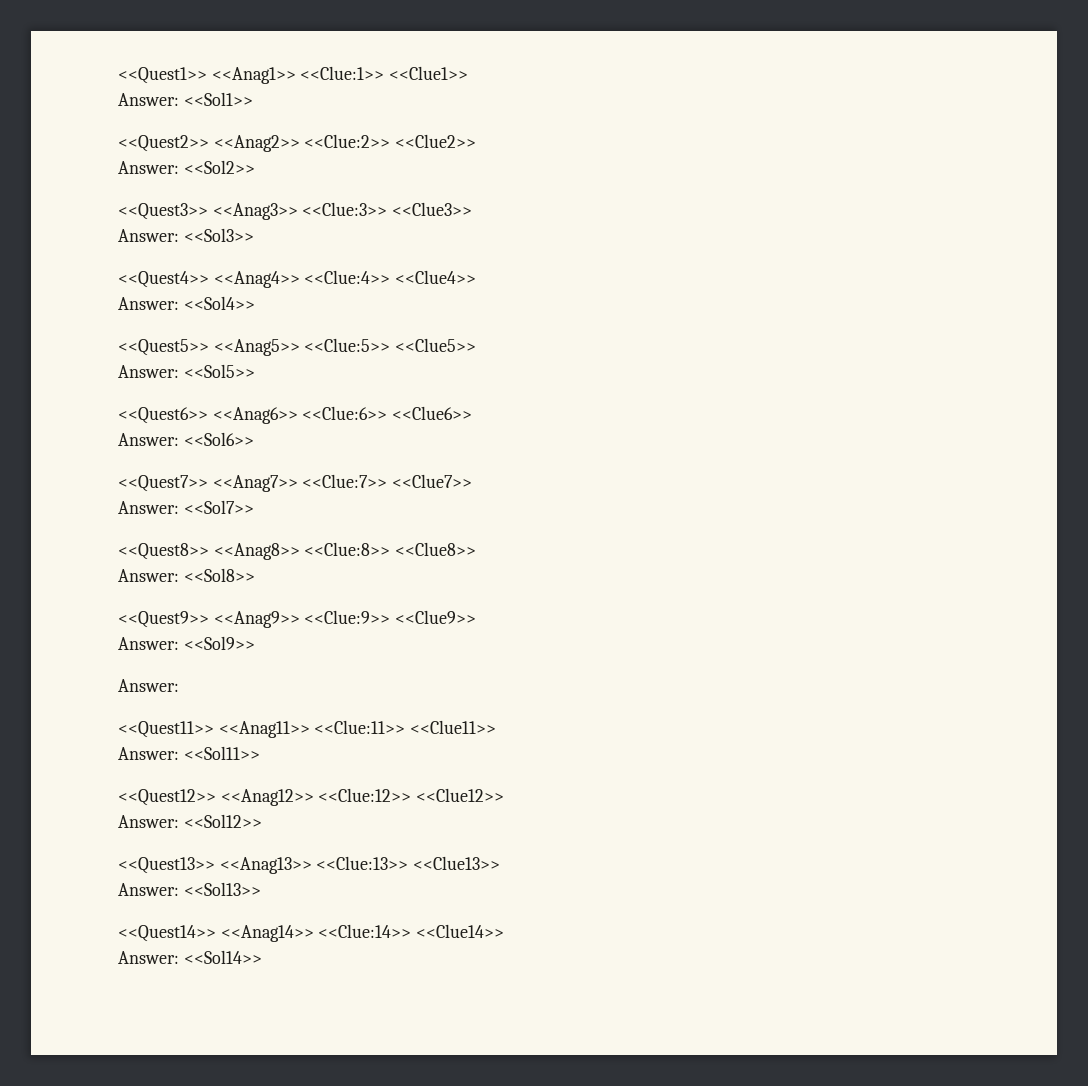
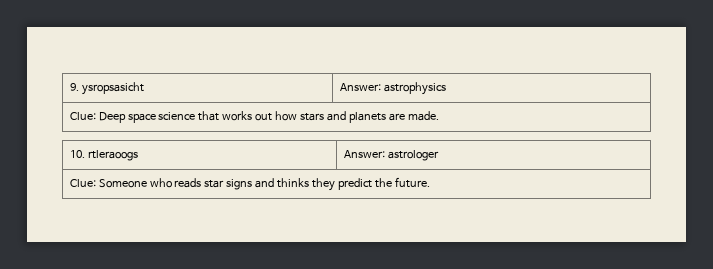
[118,66,469,84] [118,92,253,106] [118,134,477,152] [118,160,255,174] [118,202,473,220] [118,228,254,242] [118,270,477,288] [118,296,255,310] [118,338,477,356] [118,364,255,378] [118,406,473,424] [118,432,254,446] [118,474,473,492] [118,500,254,514] [118,542,477,560] [118,568,255,582] [118,610,477,628] [118,636,255,650] [118,679,179,692] [118,720,497,738] [118,746,260,760] [118,788,505,806] [118,814,262,828] [118,856,501,874] [118,882,261,896] [118,924,505,942] [118,950,262,964] <<Quest1>> <<Anag1>> <<Clue:1>> <<Clue1>> // Answer: <<Sol1>> // <<Quest2>> <<Anag2>> <<Clue:2>> <<Clue2>> // Answer: <<Sol2>> // <<Quest3>> <<Anag3>> <<Clue:3>> <<Clue3>> // Answer: <<Sol3>> // <<Quest4>> <<Anag4>> <<Clue:4>> <<Clue4>> // Answer: <<Sol4>> // <<Quest5>> <<Anag5>> <<Clue:5>> <<Clue5>> // Answer: <<Sol5>> // <<Quest6>> <<Anag6>> <<Clue:6>> <<Clue6>> // Answer: <<Sol6>> // <<Quest7>> <<Anag7>> <<Clue:7>> <<Clue7>> // Answer: <<Sol7>> // <<Quest8>> <<Anag8>> <<Clue:8>> <<Clue8>> // Answer: <<Sol8>> // <<Quest9>> <<Anag9>> <<Clue:9>> <<Clue9>> // Answer: <<Sol9>> // Answer: // <<Quest11>> <<Anag11>> <<Clue:11>> <<Clue11>> // Answer: <<Sol11>> // <<Quest12>> <<Anag12>> <<Clue:12>> <<Clue12>> // Answer: <<Sol12>> // <<Quest13>> <<Anag13>> <<Clue:13>> <<Clue13>> // Answer: <<Sol13>> // <<Quest14>> <<Anag14>> <<Clue:14>> <<Clue14>> // Answer: <<Sol14>> -> [69,82,144,95] [339,82,446,95] [69,111,440,123] [69,150,138,161] [343,150,439,161] [69,177,431,191] 9. ysropsasicht | Answer: astrophysics // Clue: Deep space science that works out how stars and planets are made. // 10. rtleraoogs | Answer: astrologer // Clue: Someone who reads star signs and thinks they predict the future.

